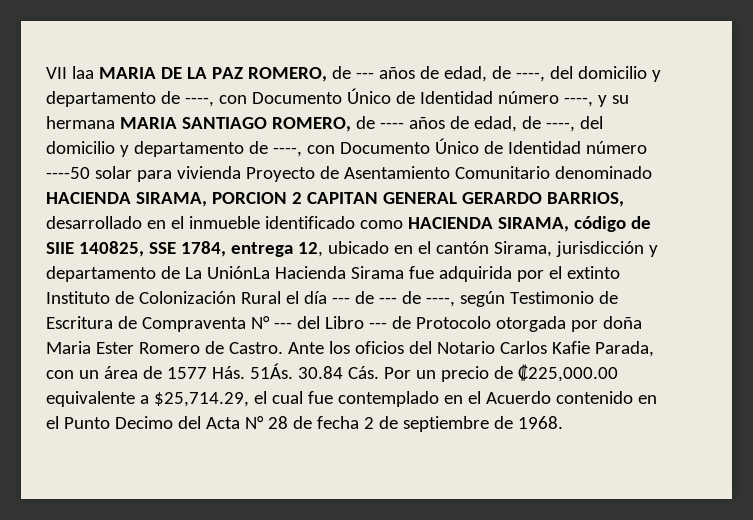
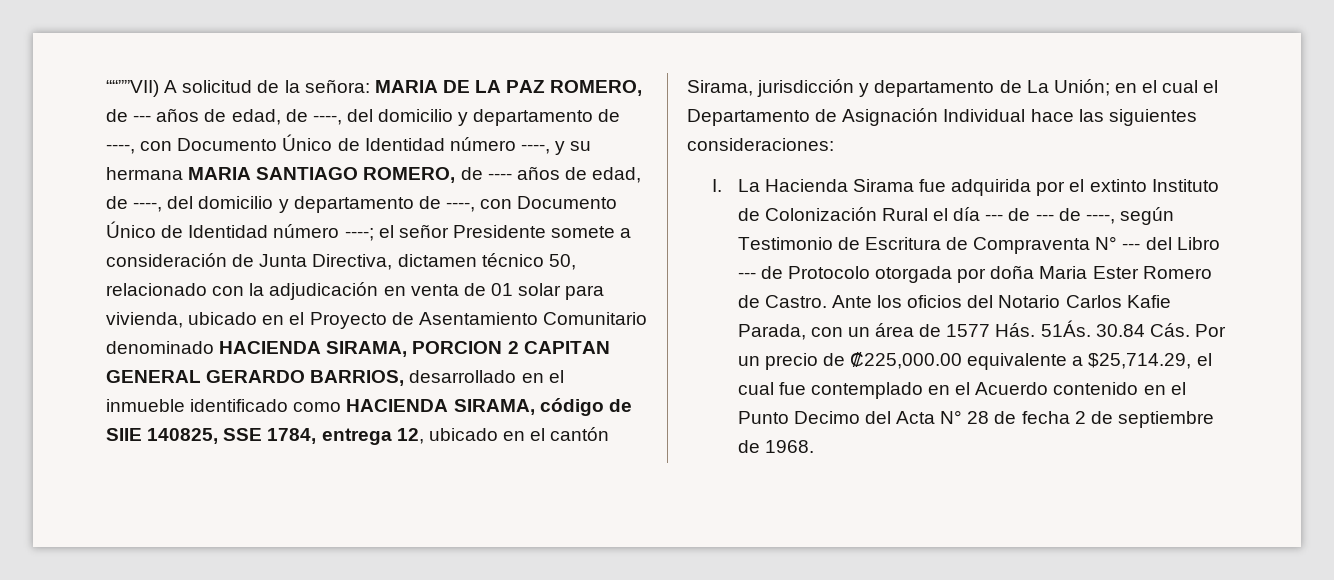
[46,66,94,79] VII laa -> [106,79,370,97] ““””VII) A solicitud de la señora:
[46,166,241,182] ----50 solar para vivienda -> [344,224,632,241] [106,253,576,270] [106,282,605,300] [106,312,305,328] ----; el señor Presidente somete a consideración de Junta Directiva, dictamen técnico 50, relacionado con la adjudicación en venta de 01 solar para vivienda, ubicado en el
[206,266,270,279] UniónLa -> [1053,79,1219,96] [687,108,1197,126] [687,138,834,151] [712,179,760,192] Unión; en el cual el Departamento de Asignación Individual hace las siguientes consideraciones: // I. La

